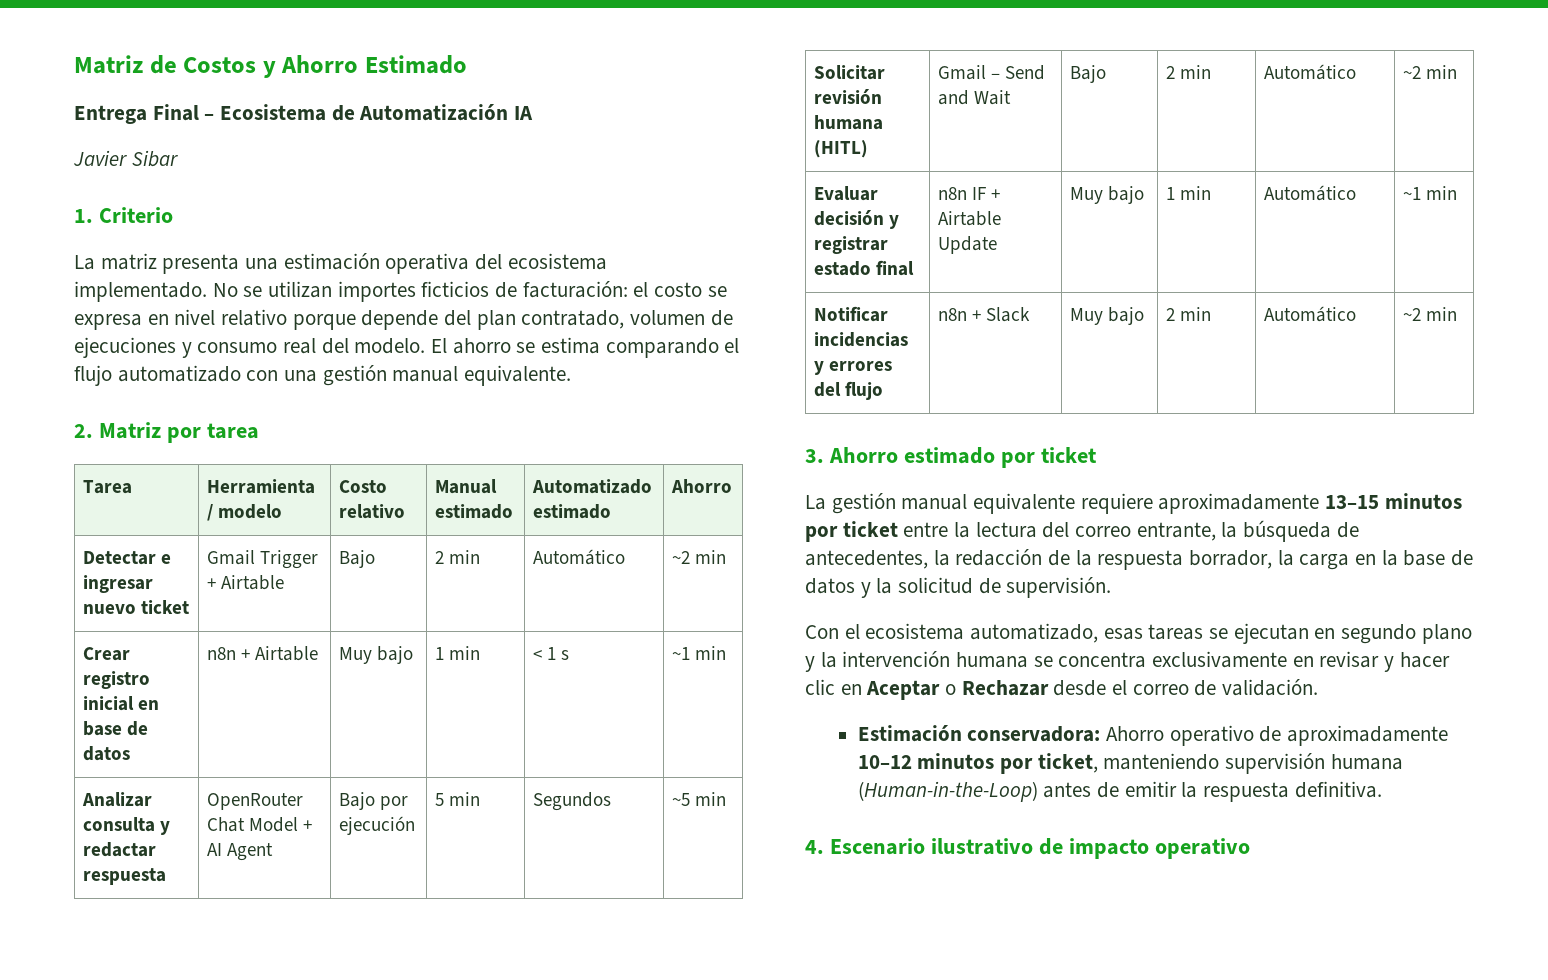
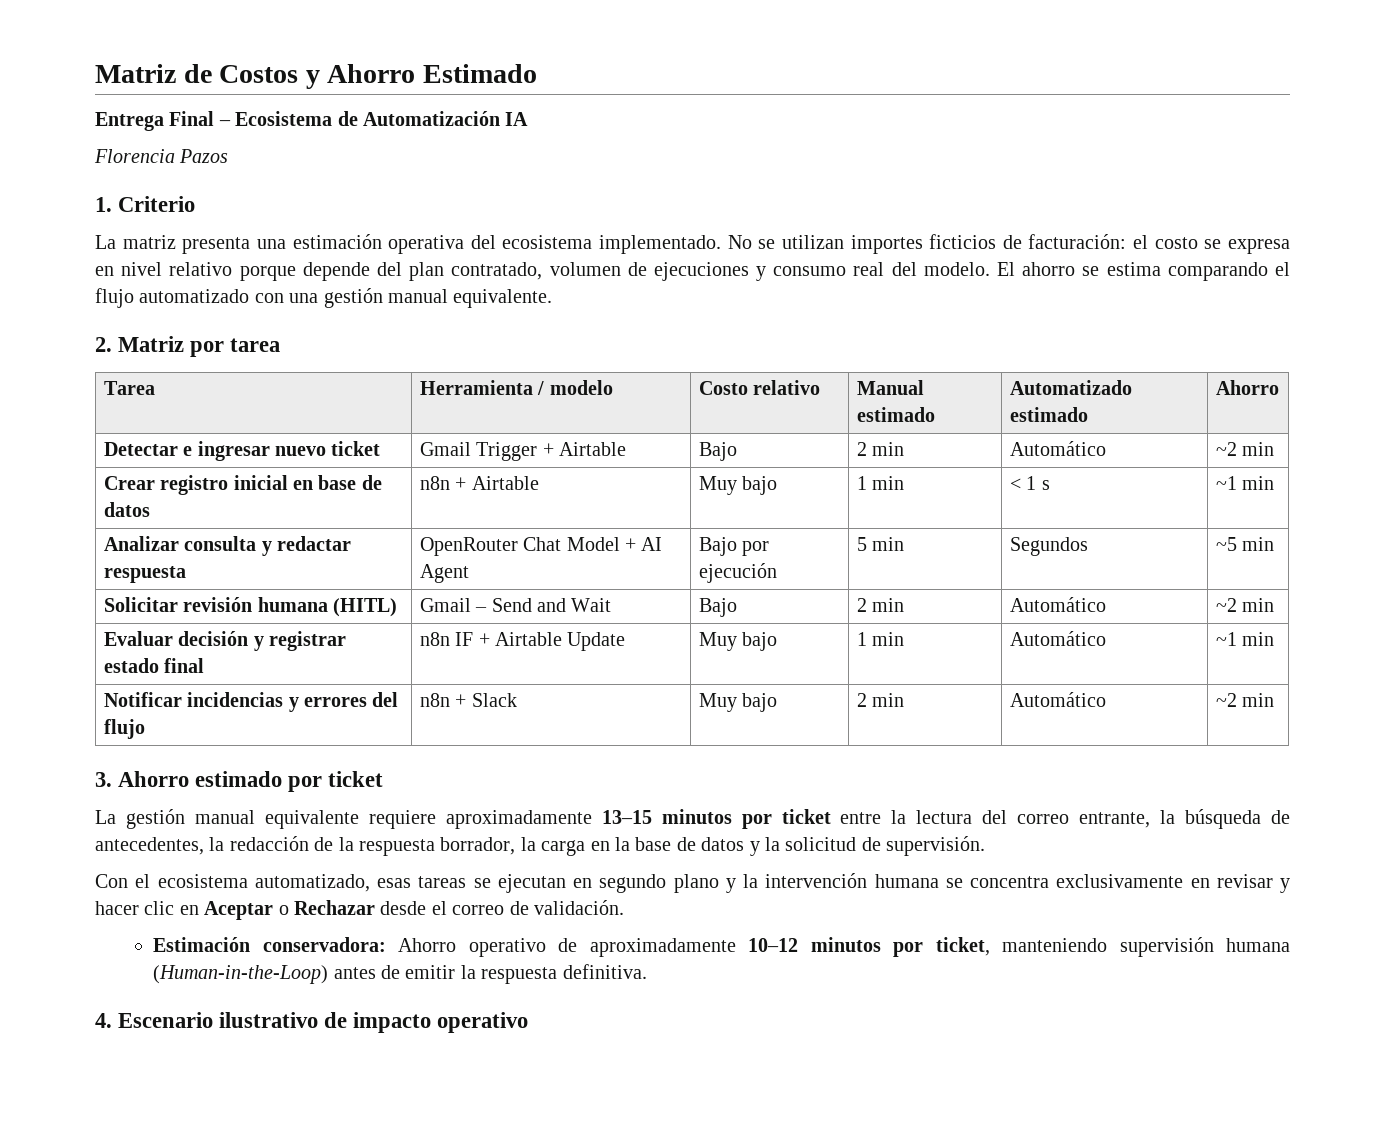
[73,150,178,167] Javier Sibar -> [94,149,229,163] Florencia Pazos

